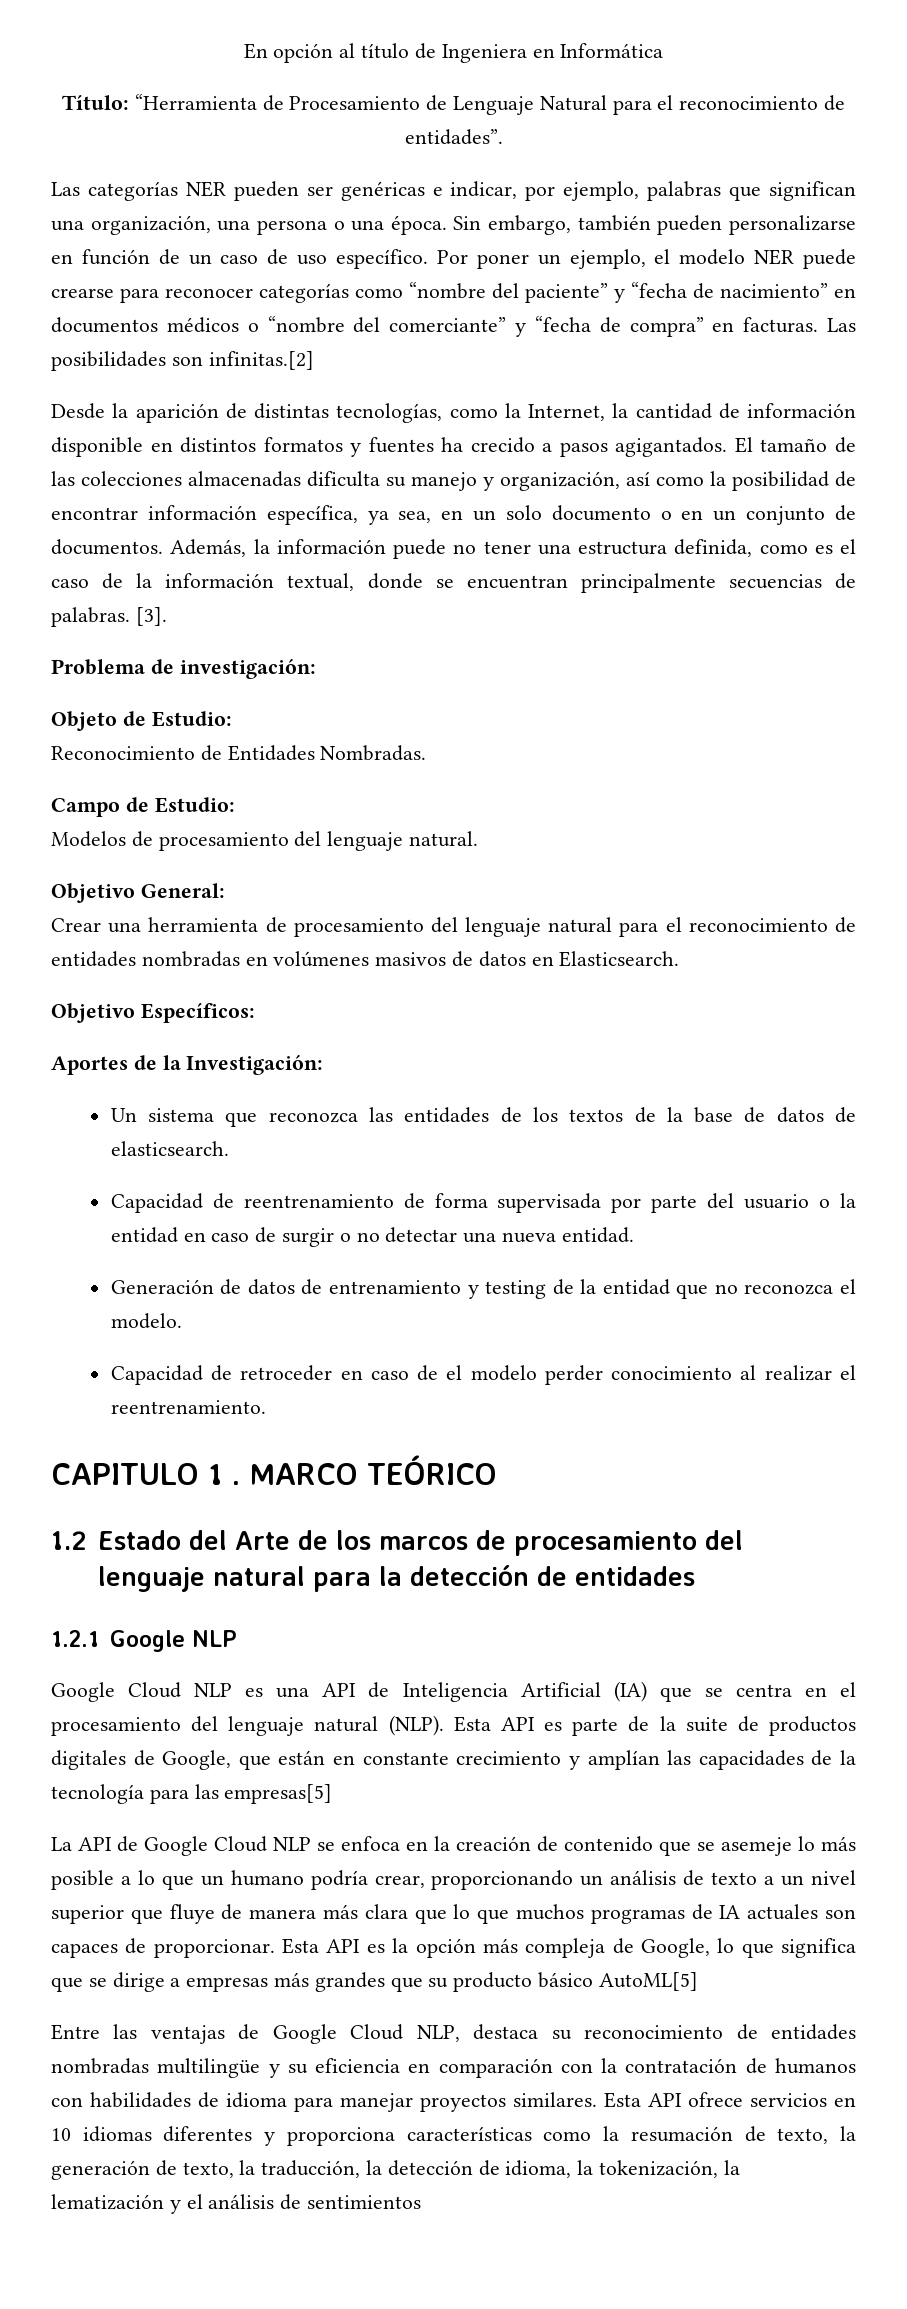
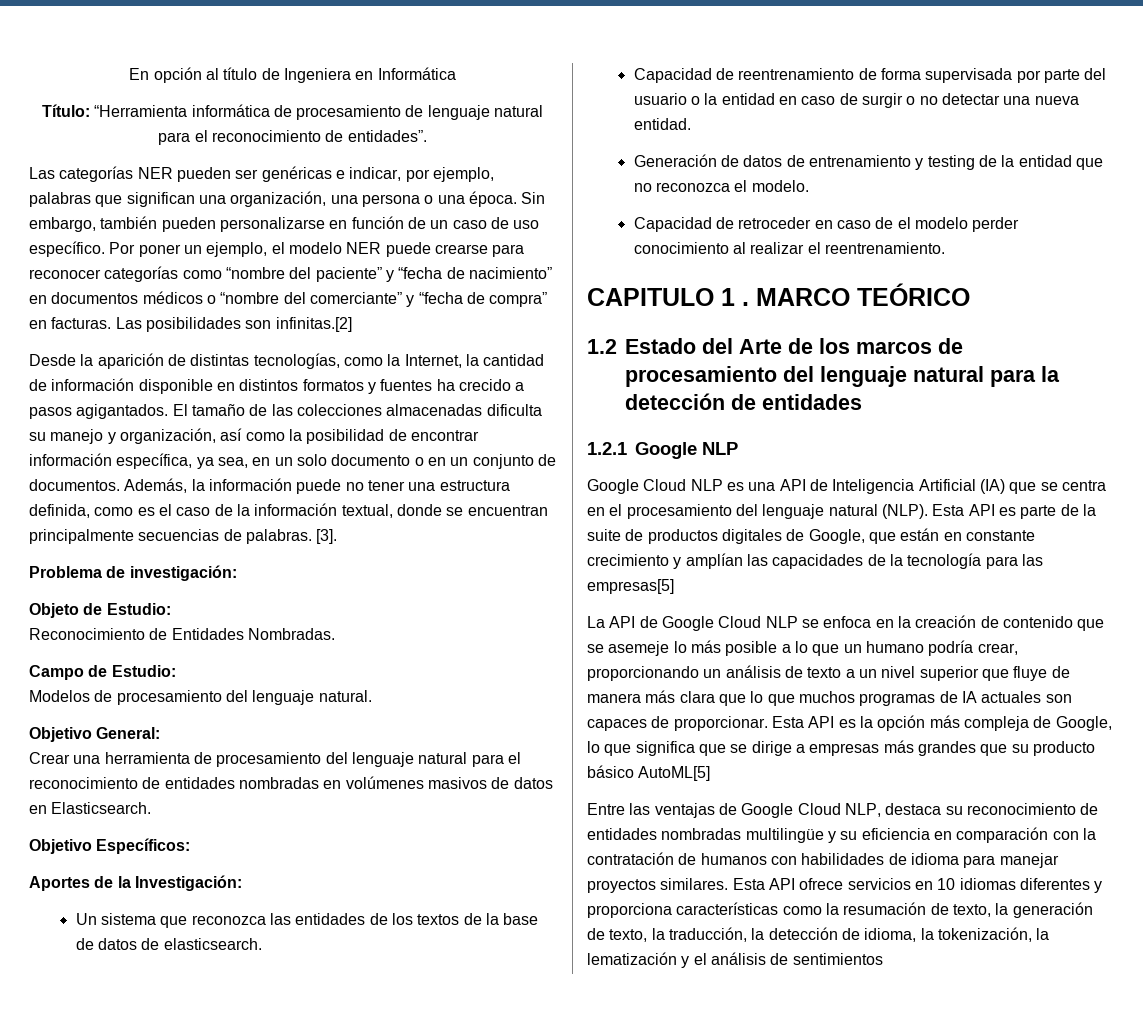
[262,95,607,115] de Procesamiento de Lenguaje Natural -> [191,104,544,120] informática de procesamiento de lenguaje natural

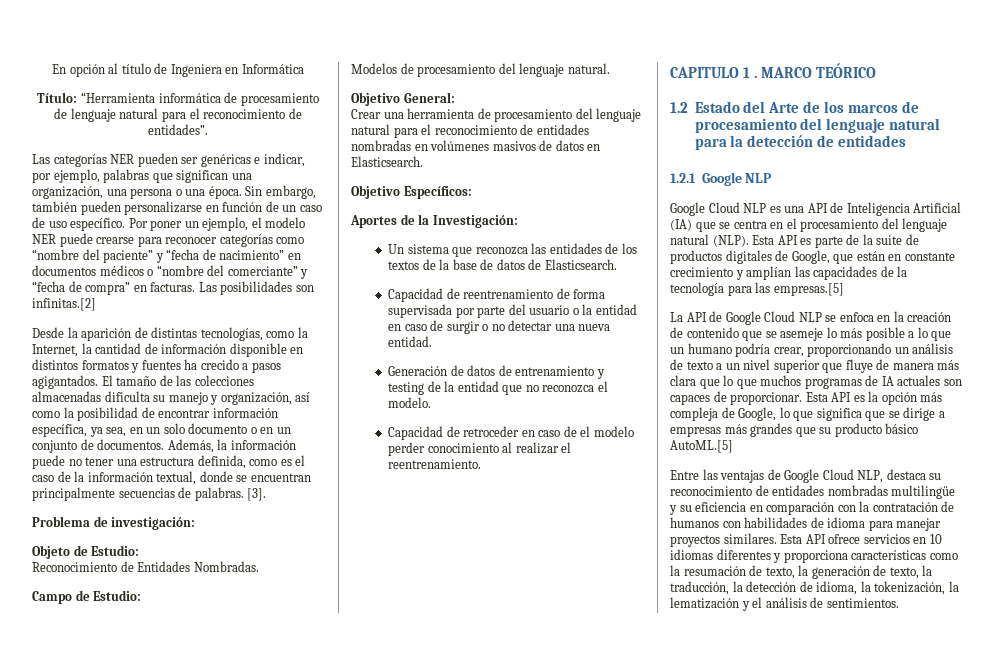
[163,938,262,950] elasticsearch. -> [544,259,617,270] Elasticsearch.
[587,579,674,594] empresas[5] -> [773,283,844,296] empresas.[5]
[638,766,711,781] AutoML[5] -> [670,440,733,453] AutoML.[5]
[792,953,883,965] sentimientos -> [826,598,899,608] sentimientos.

